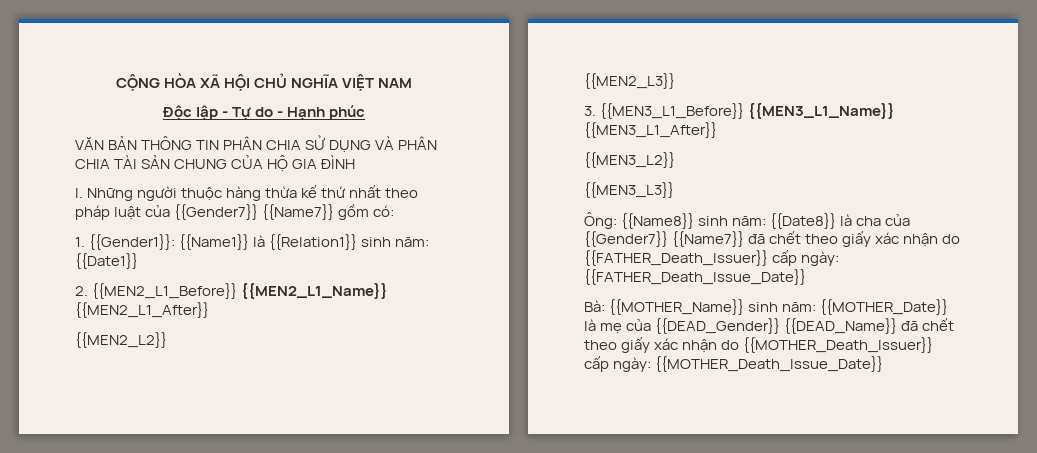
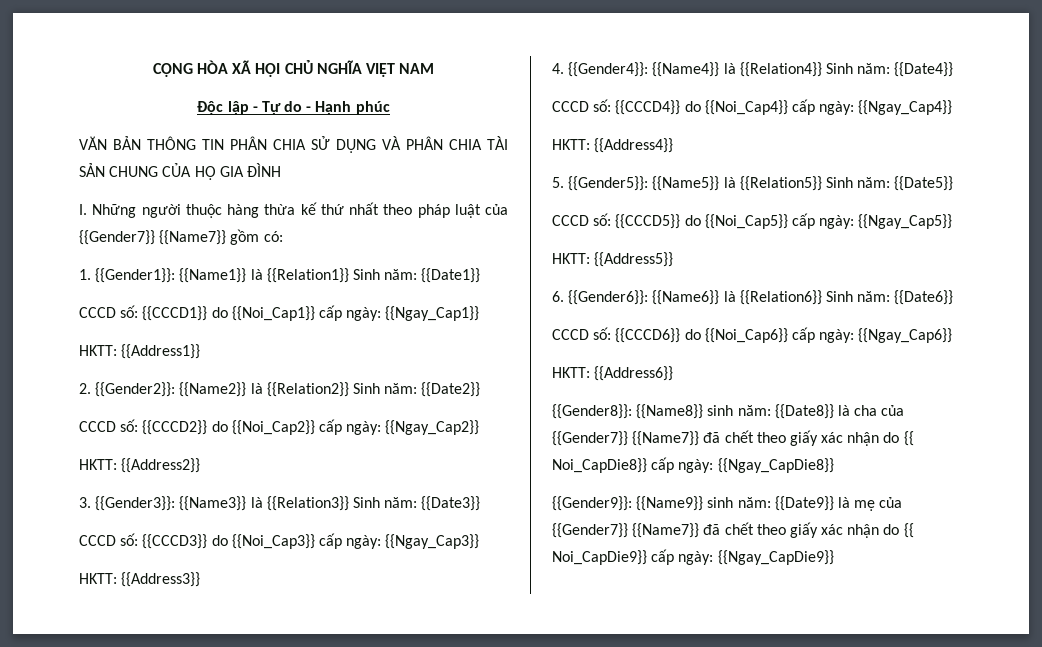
[361,237,392,247] sinh -> [352,269,380,280] Sinh
[75,283,389,299] [75,302,209,318] [75,332,167,348] [584,73,675,89] [584,103,896,119] [584,122,717,138] [584,152,675,168] [584,182,674,198] [584,212,617,229] 2. {{MEN2_L1_Before}} {{MEN2_L1_Name}} {{MEN2_L1_After}} // {{MEN2_L2}} // {{MEN2_L3}} // 3. {{MEN3_L1_Before}} {{MEN3_L1_Name}} {{MEN3_L1_After}} // {{MEN3_L2}} // {{MEN3_L3}} // Ông: -> [79,305,480,321] [79,344,201,359] [79,382,481,397] [79,419,480,435] [79,458,201,473] [79,496,481,511] [79,533,480,549] [79,572,201,587] [552,62,954,77] [552,99,953,115] [552,138,674,153] [552,176,954,191] [552,213,953,229] [552,252,674,267] [552,290,954,305] [552,327,953,343] [552,366,674,381] [552,404,632,419] CCCD số: {{CCCD1}} do {{Noi_Cap1}} cấp ngày: {{Ngay_Cap1}} // HKTT: {{Address1}} // 2. {{Gender2}}: {{Name2}} là {{Relation2}} Sinh năm: {{Date2}} // CCCD số: {{CCCD2}} do {{Noi_Cap2}} cấp ngày: {{Ngay_Cap2}} // HKTT: {{Address2}} // 3. {{Gender3}}: {{Name3}} là {{Relation3}} Sinh năm: {{Date3}} // CCCD số: {{CCCD3}} do {{Noi_Cap3}} cấp ngày: {{Ngay_Cap3}} // HKTT: {{Address3}} // 4. {{Gender4}}: {{Name4}} là {{Relation4}} Sinh năm: {{Date4}} // CCCD số: {{CCCD4}} do {{Noi_Cap4}} cấp ngày: {{Ngay_Cap4}} // HKTT: {{Address4}} // 5. {{Gender5}}: {{Name5}} là {{Relation5}} Sinh năm: {{Date5}} // CCCD số: {{CCCD5}} do {{Noi_Cap5}} cấp ngày: {{Ngay_Cap5}} // HKTT: {{Address5}} // 6. {{Gender6}}: {{Name6}} là {{Relation6}} Sinh năm: {{Date6}} // CCCD số: {{CCCD6}} do {{Noi_Cap6}} cấp ngày: {{Ngay_Cap6}} // HKTT: {{Address6}} // {{Gender8}}:
[584,250,840,266] [584,269,806,285] [584,299,949,315] {{FATHER_Death_Issuer}} cấp ngày: {{FATHER_Death_Issue_Date}} // Bà: {{MOTHER_Name}} sinh năm: {{MOTHER_Date}} -> [903,431,914,446] [552,457,834,473] [552,496,834,511] {{ Noi_CapDie8}} cấp ngày: {{Ngay_CapDie8}} // {{Gender9}}: {{Name9}} sinh năm: {{Date9}}
[655,318,955,334] [584,337,934,353] [584,356,884,372] {{DEAD_Gender}} {{DEAD_Name}} đã chết theo giấy xác nhận do {{MOTHER_Death_Issuer}} cấp ngày: {{MOTHER_Death_Issue_Date}} -> [552,522,914,538] [552,549,834,565] {{Gender7}} {{Name7}} đã chết theo giấy xác nhận do {{ Noi_CapDie9}} cấp ngày: {{Ngay_CapDie9}}

